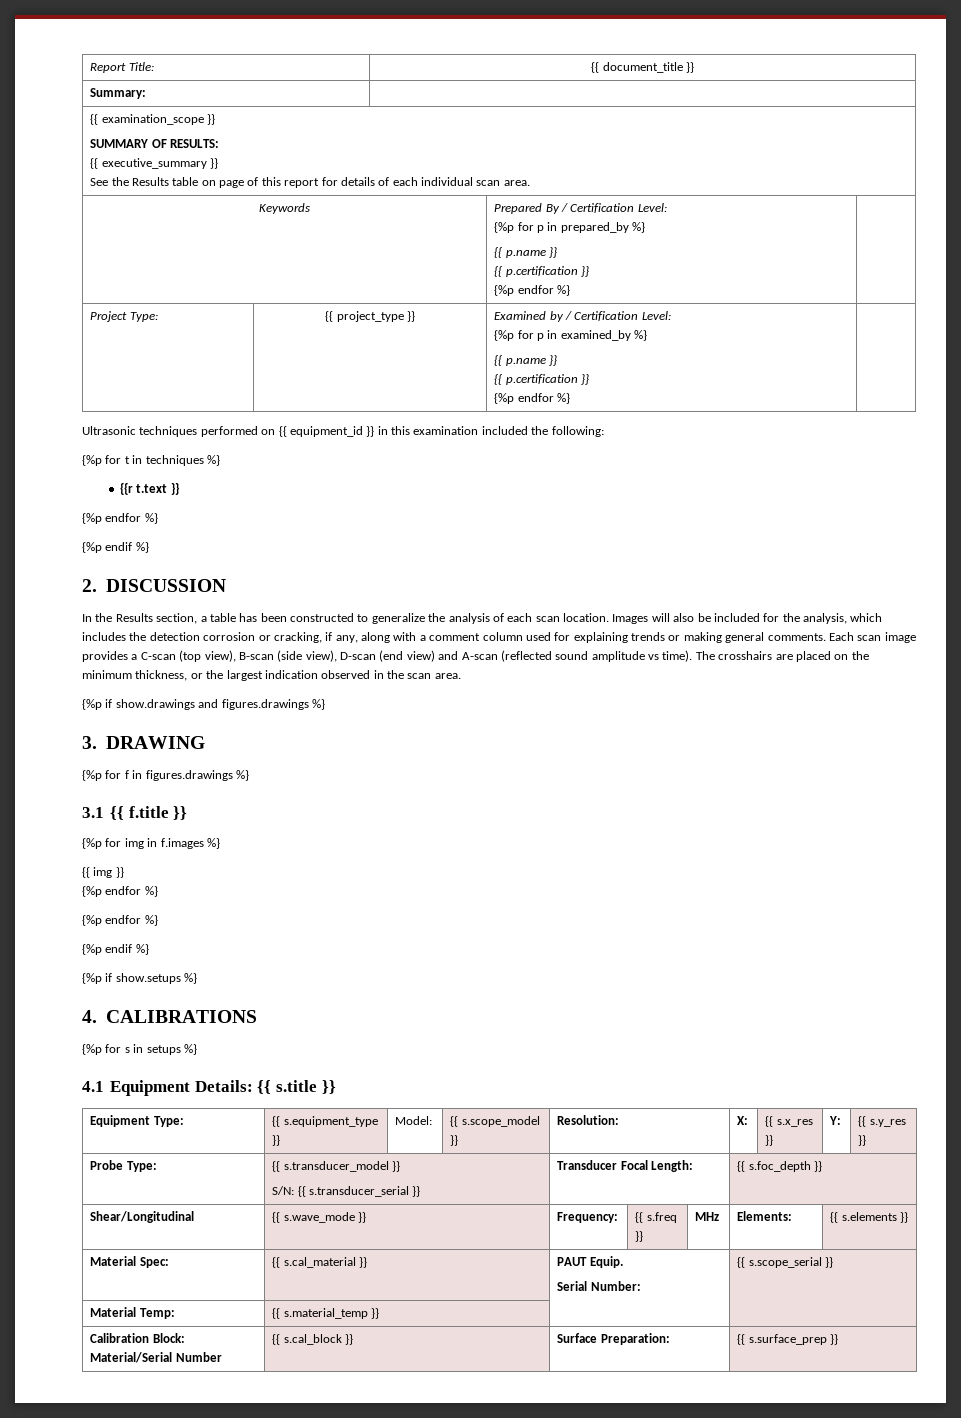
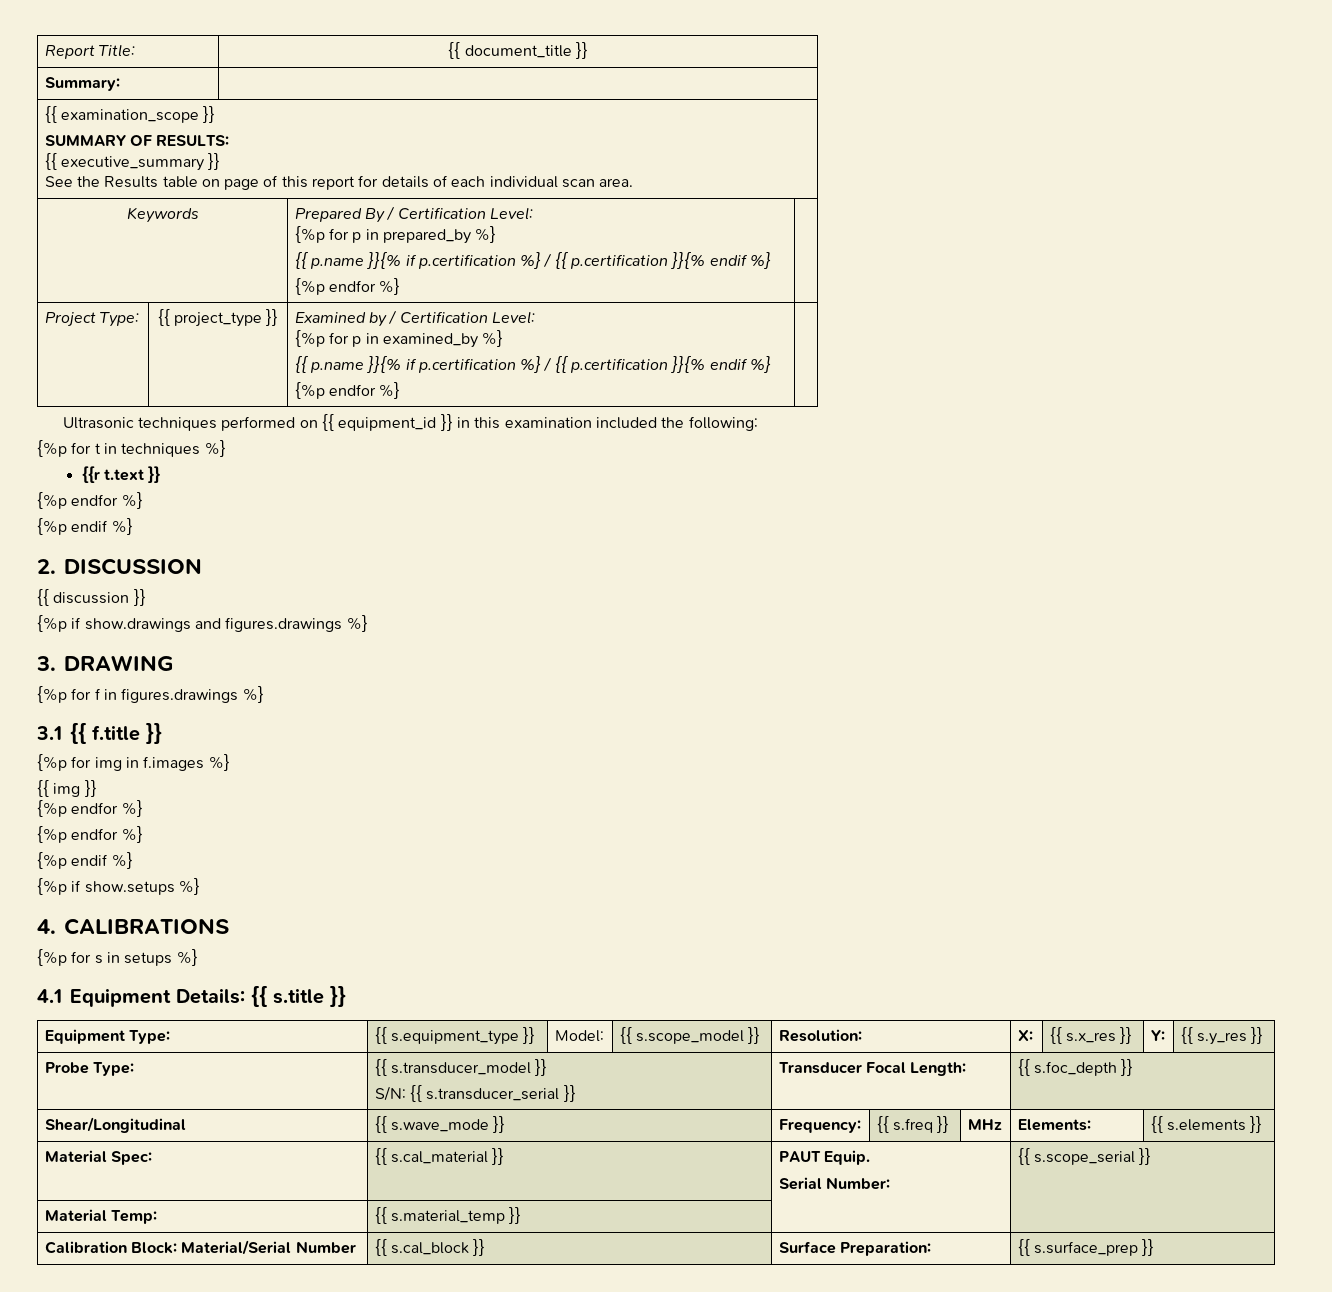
[548,247,557,258] [494,266,589,277] }} // {{ p.certification }} -> [367,252,772,269] }}{% if p.certification %} / {{ p.certification }}{% endif %}
[548,355,557,366] [494,374,589,385] }} // {{ p.certification }} -> [367,356,772,373] }}{% if p.certification %} / {{ p.certification }}{% endif %}
[82,613,883,624] [82,632,916,643] [82,650,869,662] [82,670,461,681] In the Results section, a table has been constructed to generalize the analysis of each scan location. Images will also be included for the analysis, which includes the detection corrosion or cracking, if any, along with a comment column used for explaining trends or making general comments. Each scan image provides a C-scan (top view), B-scan (side view), D-scan (end view) and A-scan (reflected sound amplitude vs time). The crosshairs are placed on the minimum thickness, or the largest indication observed in the scan area. -> [37,589,146,606] {{ discussion }}

